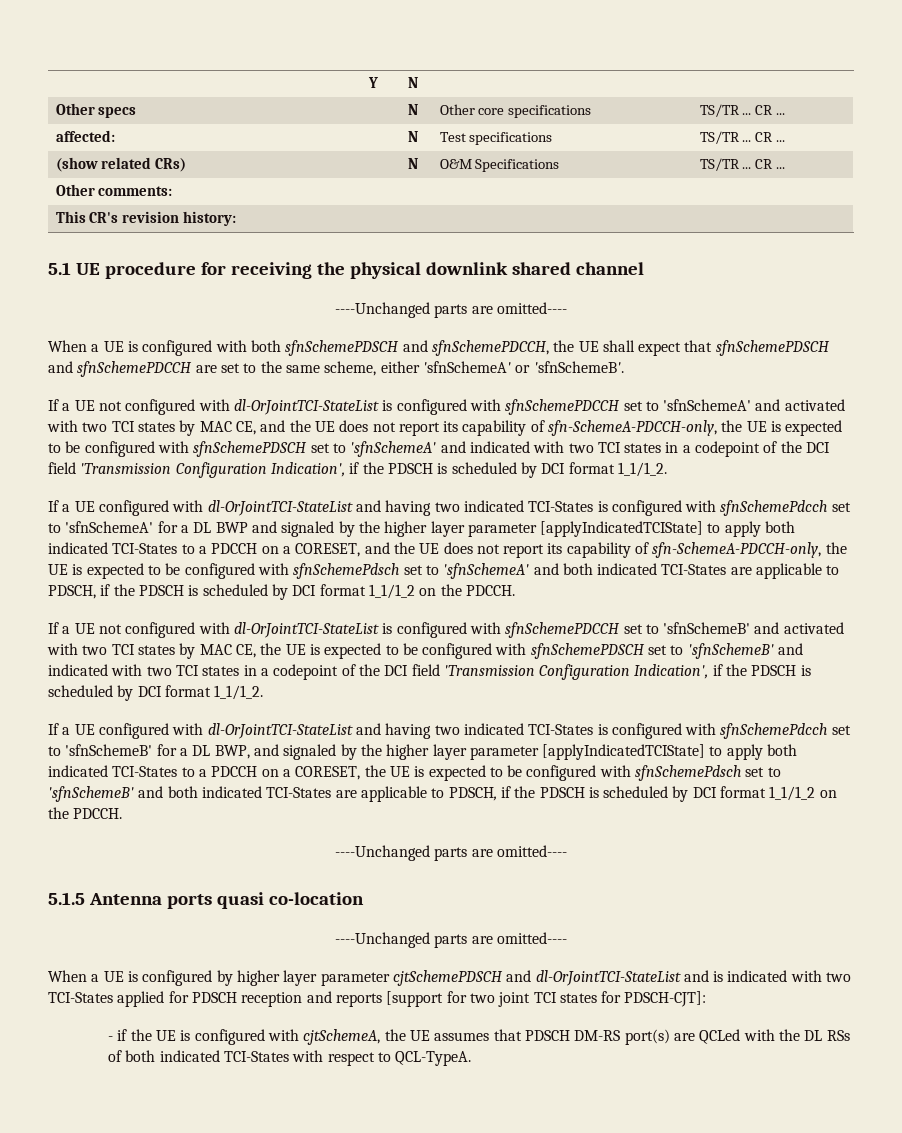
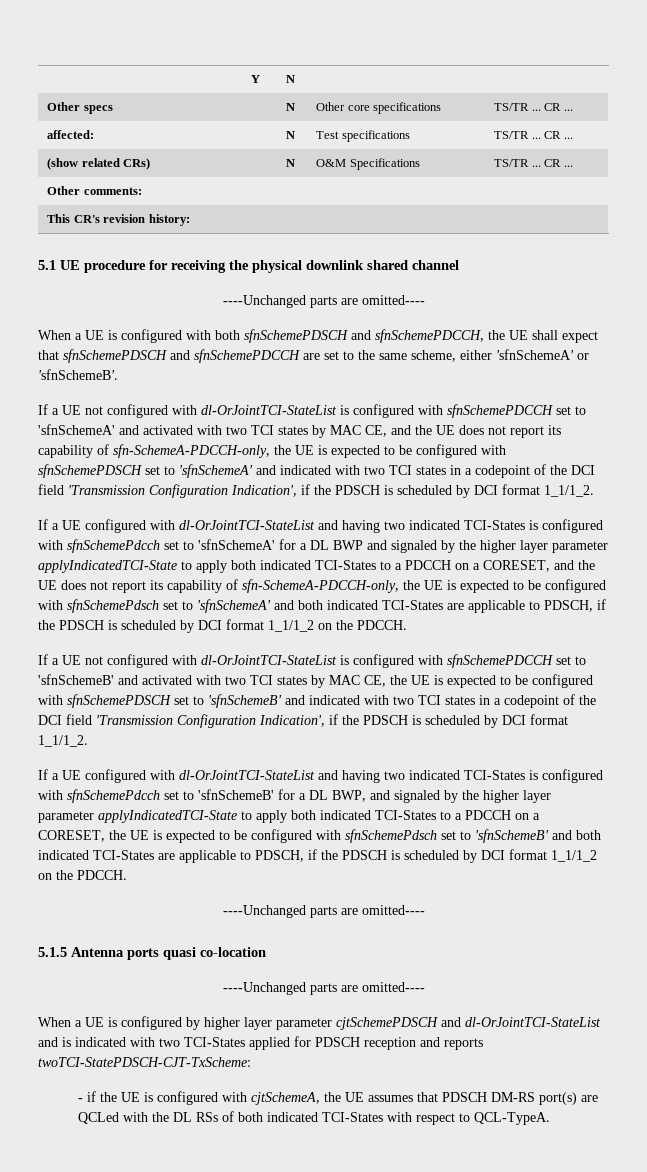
[540,521,704,537] [applyIndicatedTCIState] -> [38,560,177,573] applyIndicatedTCI-State
[542,744,706,760] [applyIndicatedTCIState] -> [98,810,237,823] applyIndicatedTCI-State
[386,991,707,1007] [support for two joint TCI states for PDSCH-CJT]: -> [38,1057,251,1067] twoTCI-StatePDSCH-CJT-TxScheme:

